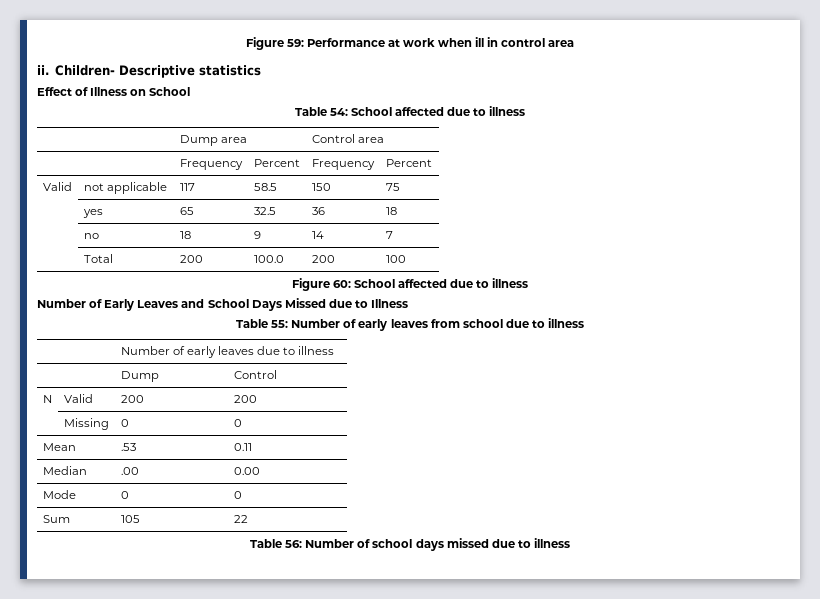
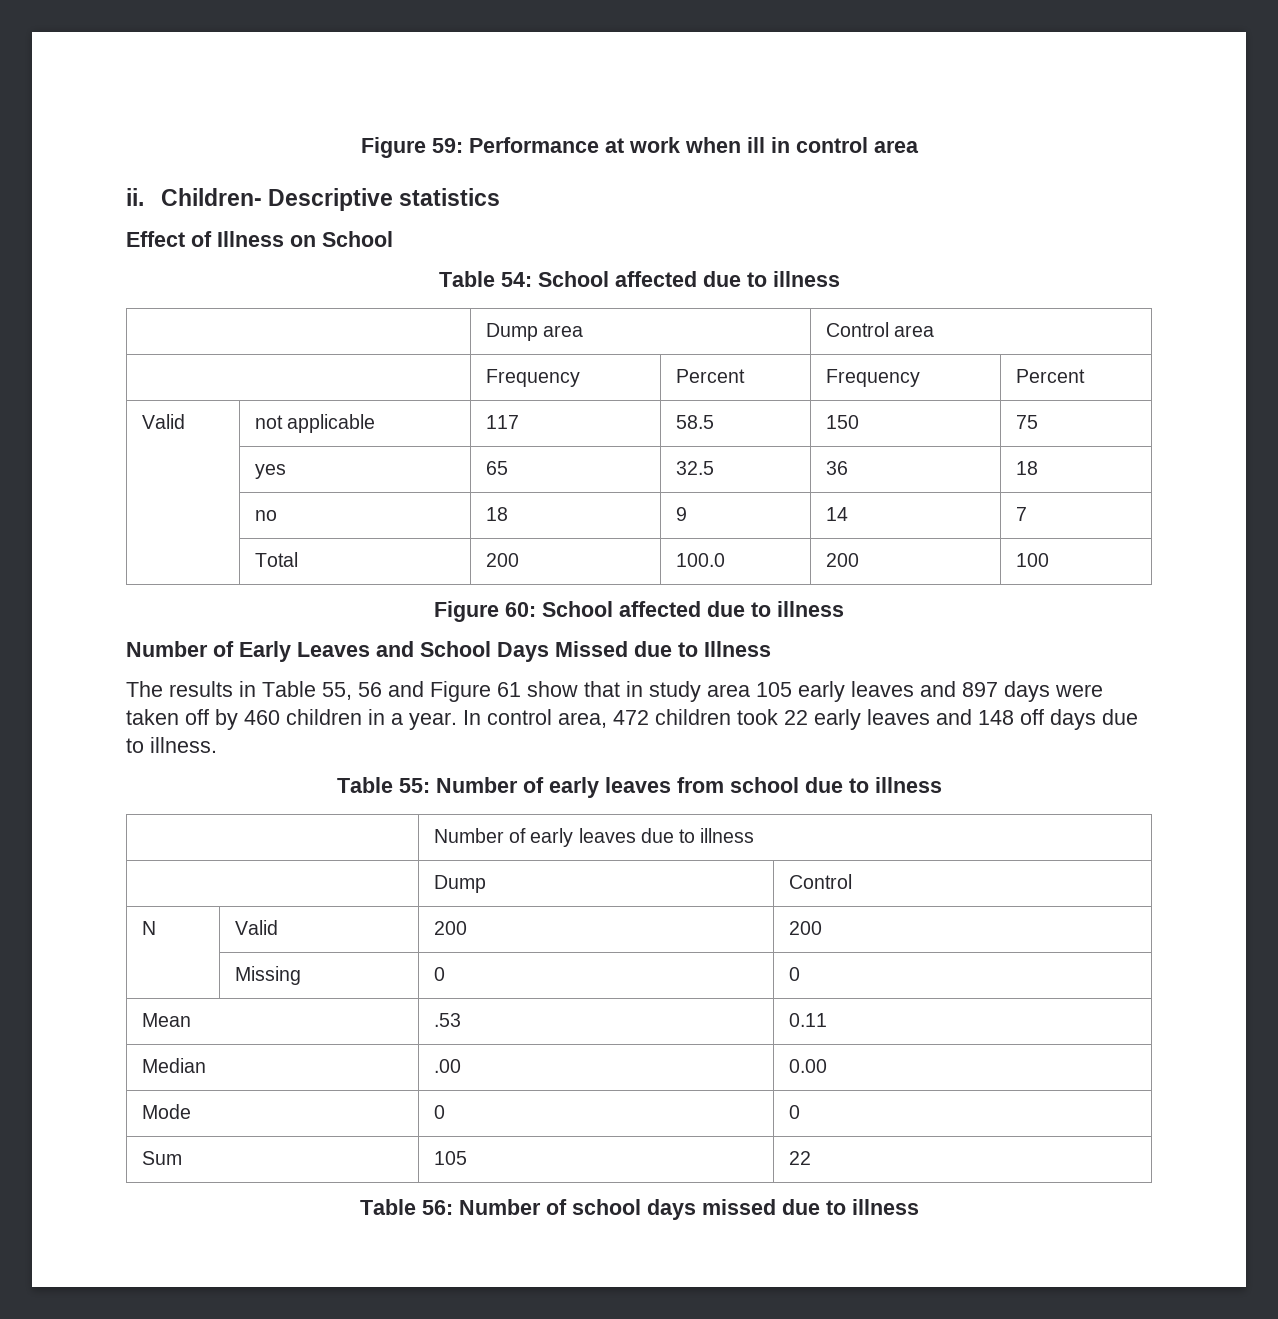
(409, 303) none -> [126,681,1103,702] [126,709,1138,730] [126,737,217,753] // The results in Table 55, 56 and Figure 61 show that in study area 105 early leaves and 897 days were taken off by 460 children in a year. In control area, 472 children took 22 early leaves and 148 off days due to illness.

